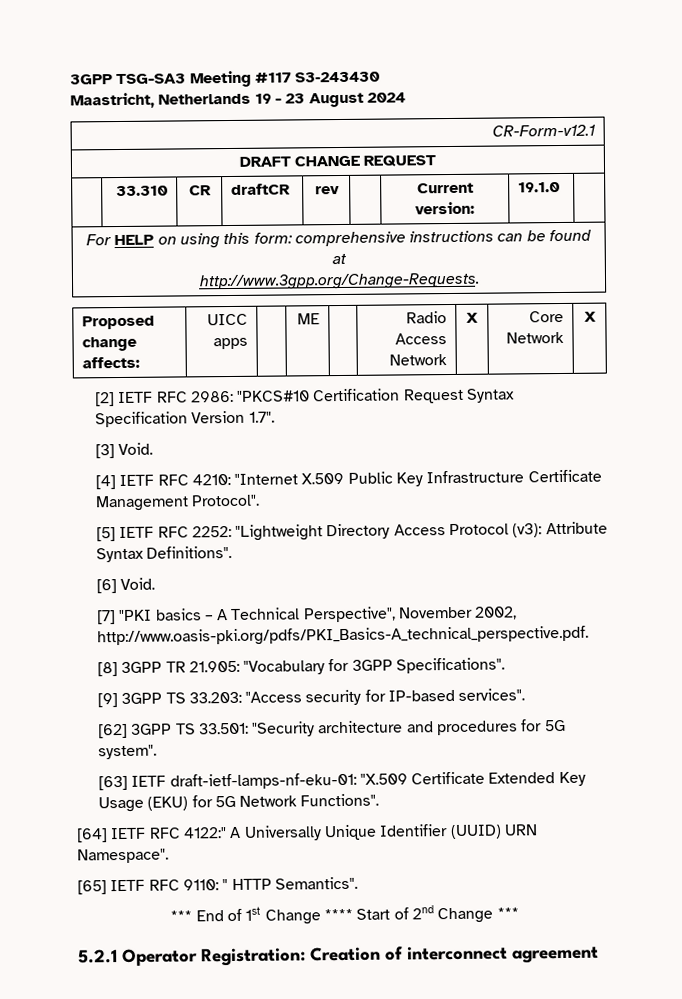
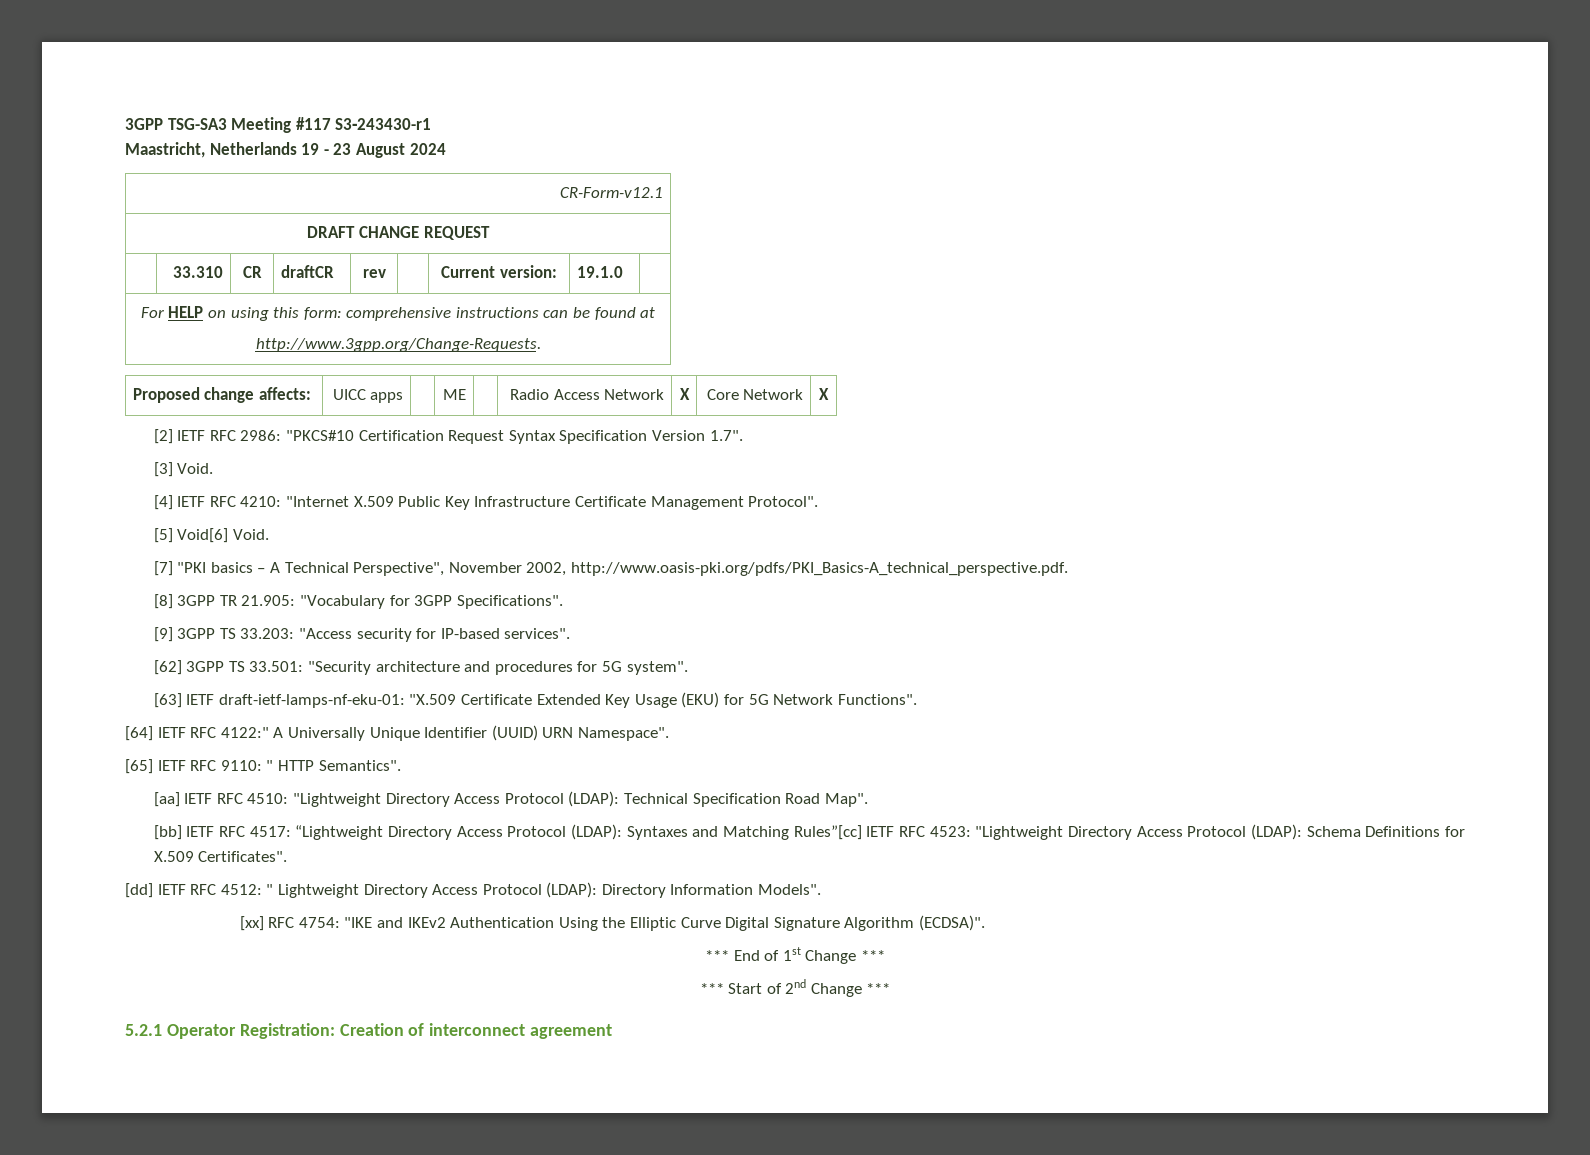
[295,71,381,83] S3‑243430 -> [335,118,432,130] S3‑243430-r1
[119,521,608,541] [95,545,233,563] [95,579,117,594] IETF RFC 2252: "Lightweight Directory Access Protocol (v3): Attribute Syntax Definitions". // [6] -> [177,528,229,543] Void[6]
(358, 883) none -> [153,791,868,807] [153,824,1465,840] [153,851,288,862] [125,882,822,898] [239,915,985,931] // [aa] IETF RFC 4510: "Lightweight Directory Access Protocol (LDAP): Technical Specification Road Map". // [bb] IETF RFC 4517: “Lightweight Directory Access Protocol (LDAP): Syntaxes and Matching Rules”[cc] IETF RFC 4523: "Lightweight Directory Access Protocol (LDAP): Schema Definitions for X.509 Certificates". // [dd] IETF RFC 4512: " Lightweight Directory Access Protocol (LDAP): Directory Information Models". // [xx] RFC 4754: "IKE and IKEv2 Authentication Using the Elliptic Curve Digital Signature Algorithm (ECDSA)".
[324,908,353,921] **** -> [860,950,885,961] [699,983,724,994] *** // ***

